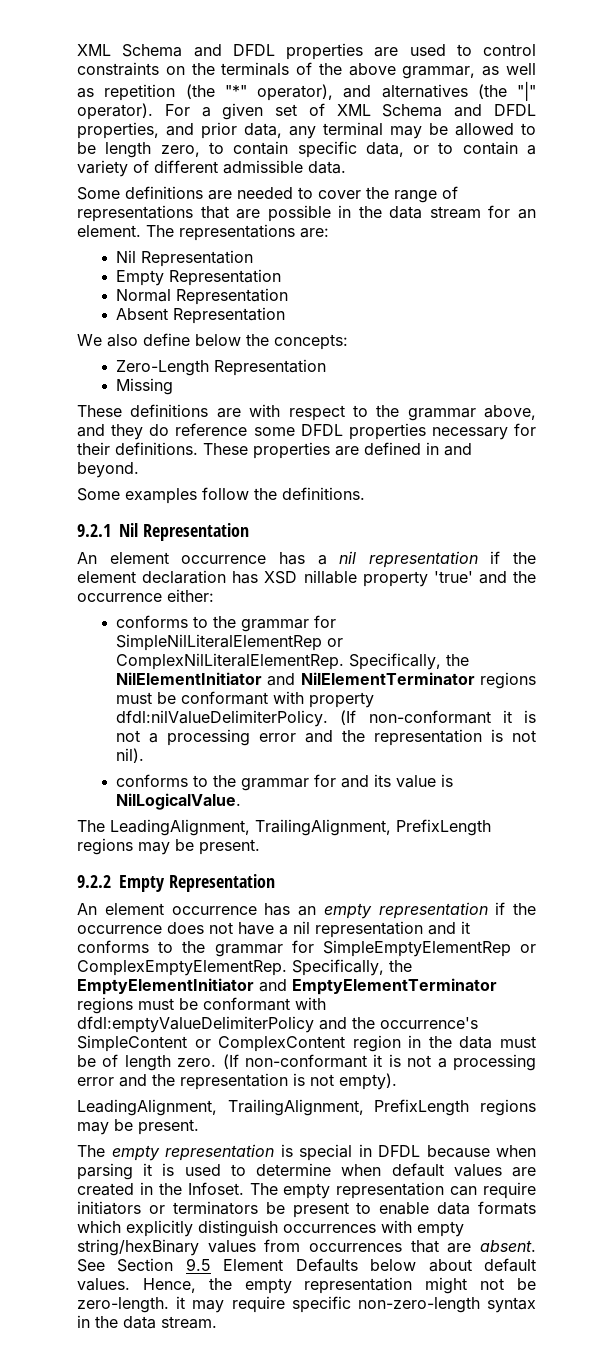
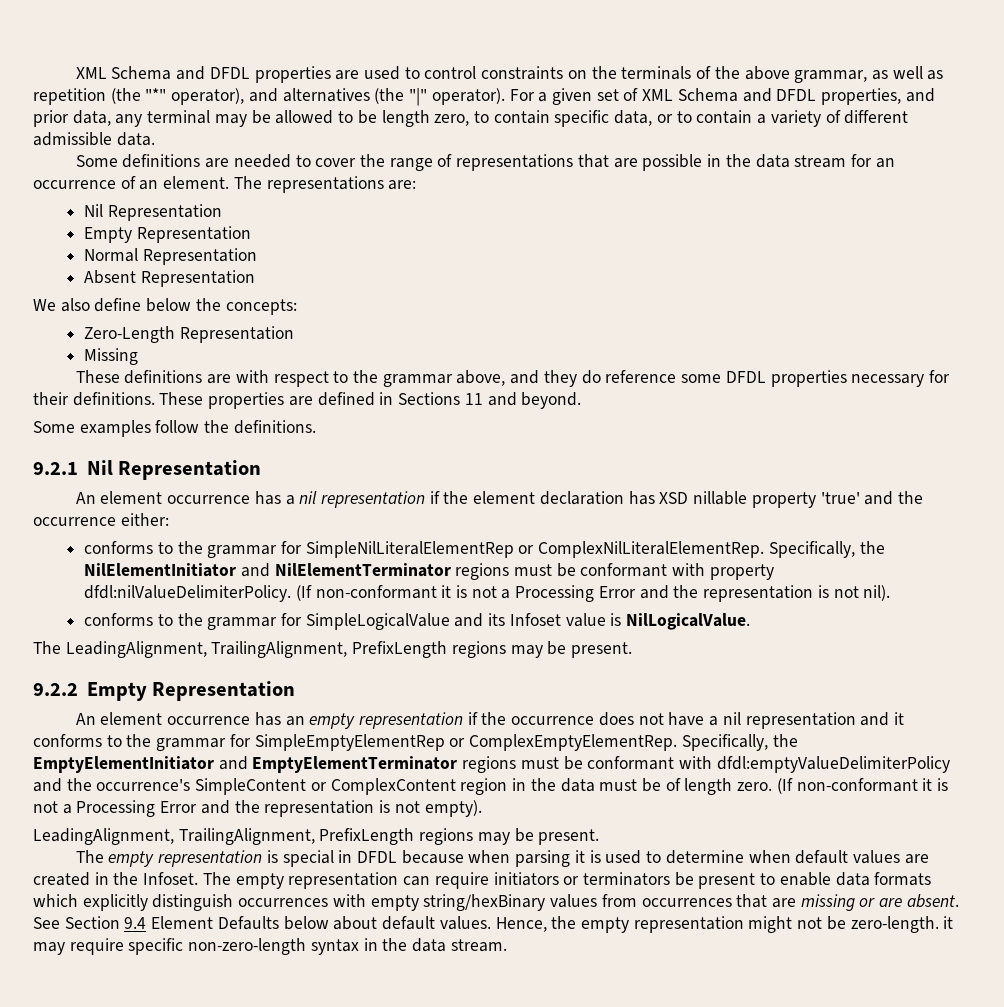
(536, 214) none -> [33,176,159,190] occurrence of an
(439, 448) none -> [398,392,483,405] Sections 11
[167,729,297,746] processing error -> [515,585,636,602] Processing Error
(337, 780) none -> [305,613,450,630] SimpleLogicalValue
(392, 780) none -> [509,613,561,626] Infoset
[452,1054,536,1071] [77,1077,114,1086] processing error -> [76,800,198,817] Processing Error
(472, 1248) none -> [800,894,903,911] missing or are
[185,1258,211,1271] 9.5 -> [124,917,147,929] 9.4

